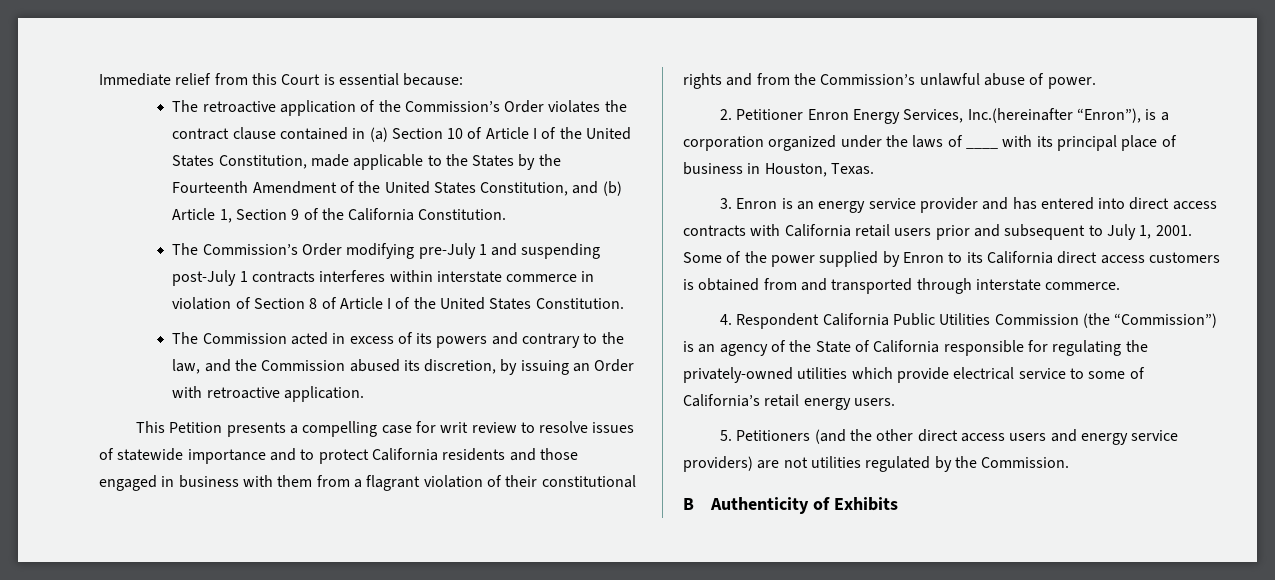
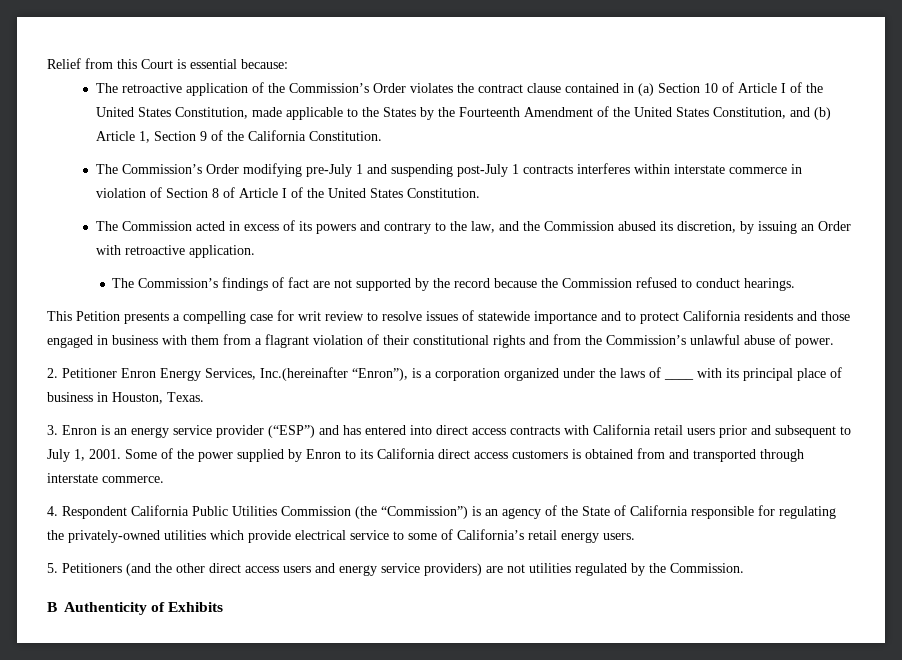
[99,73,212,86] Immediate relief -> [47,58,81,69] Relief
(364, 394) none -> [112,277,796,291] // The Commission’s findings of fact are not supported by the record because the Commission refused to conduct hearings.
(978, 205) none -> [268,425,315,438] (“ESP”)

